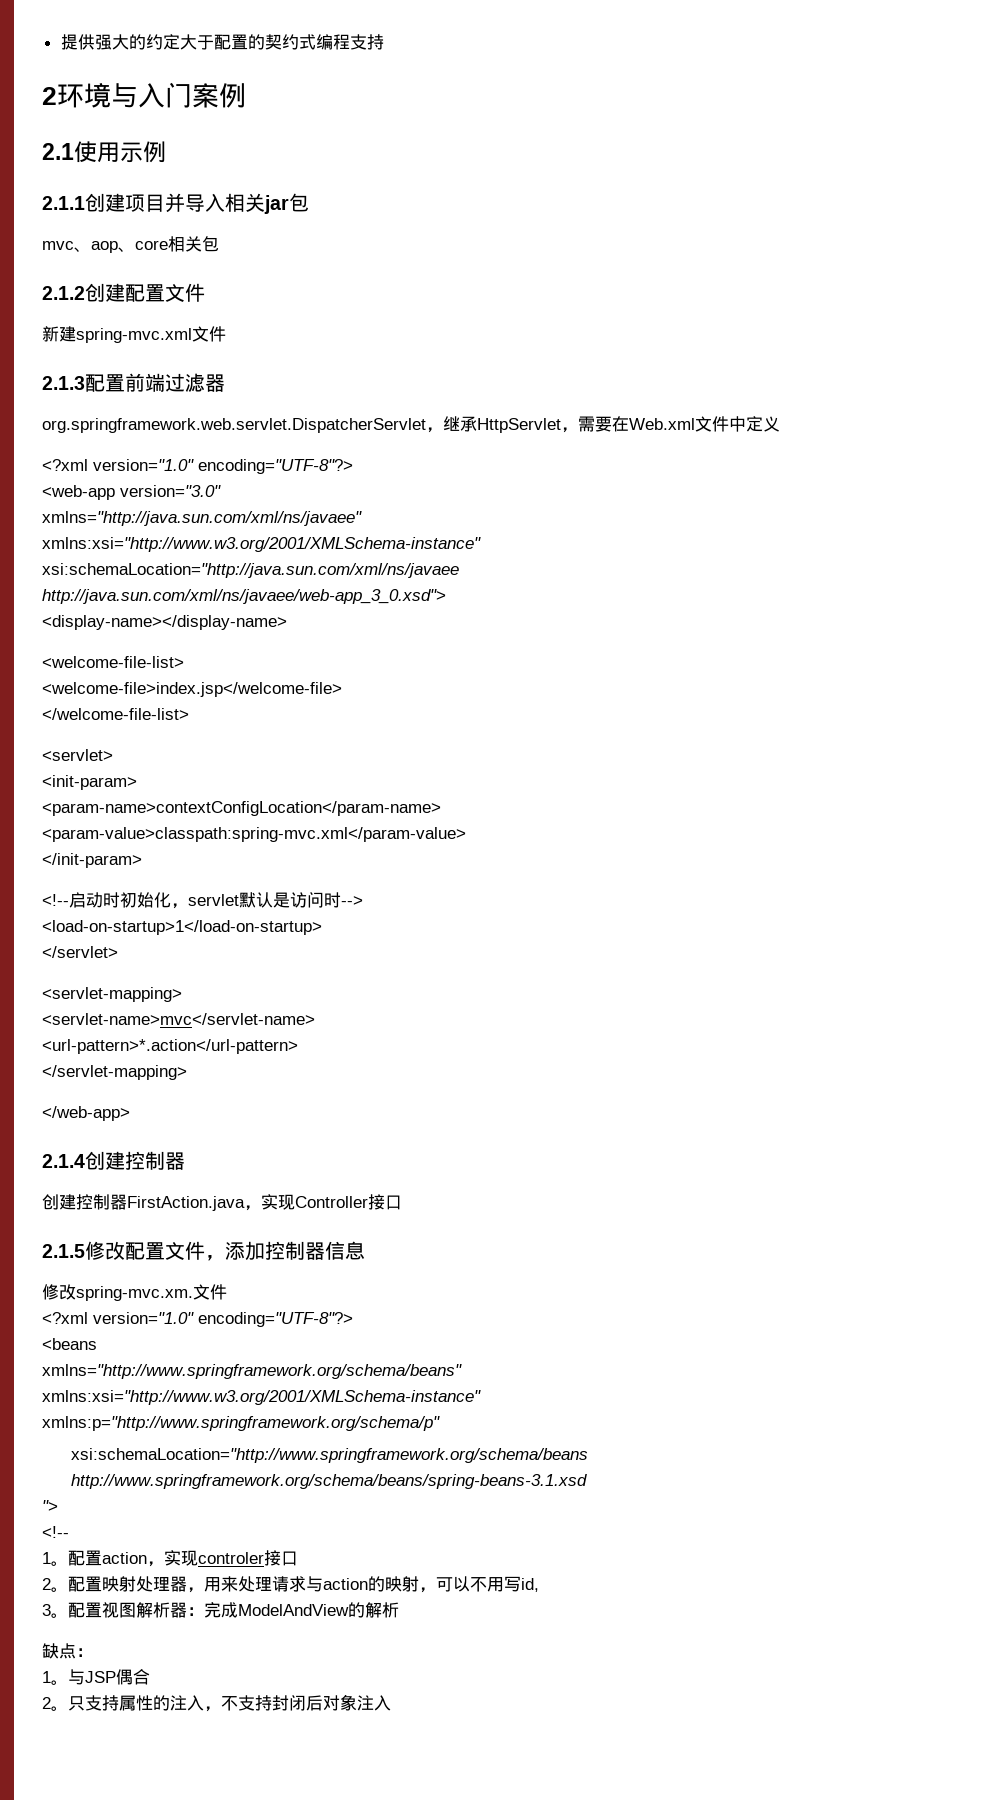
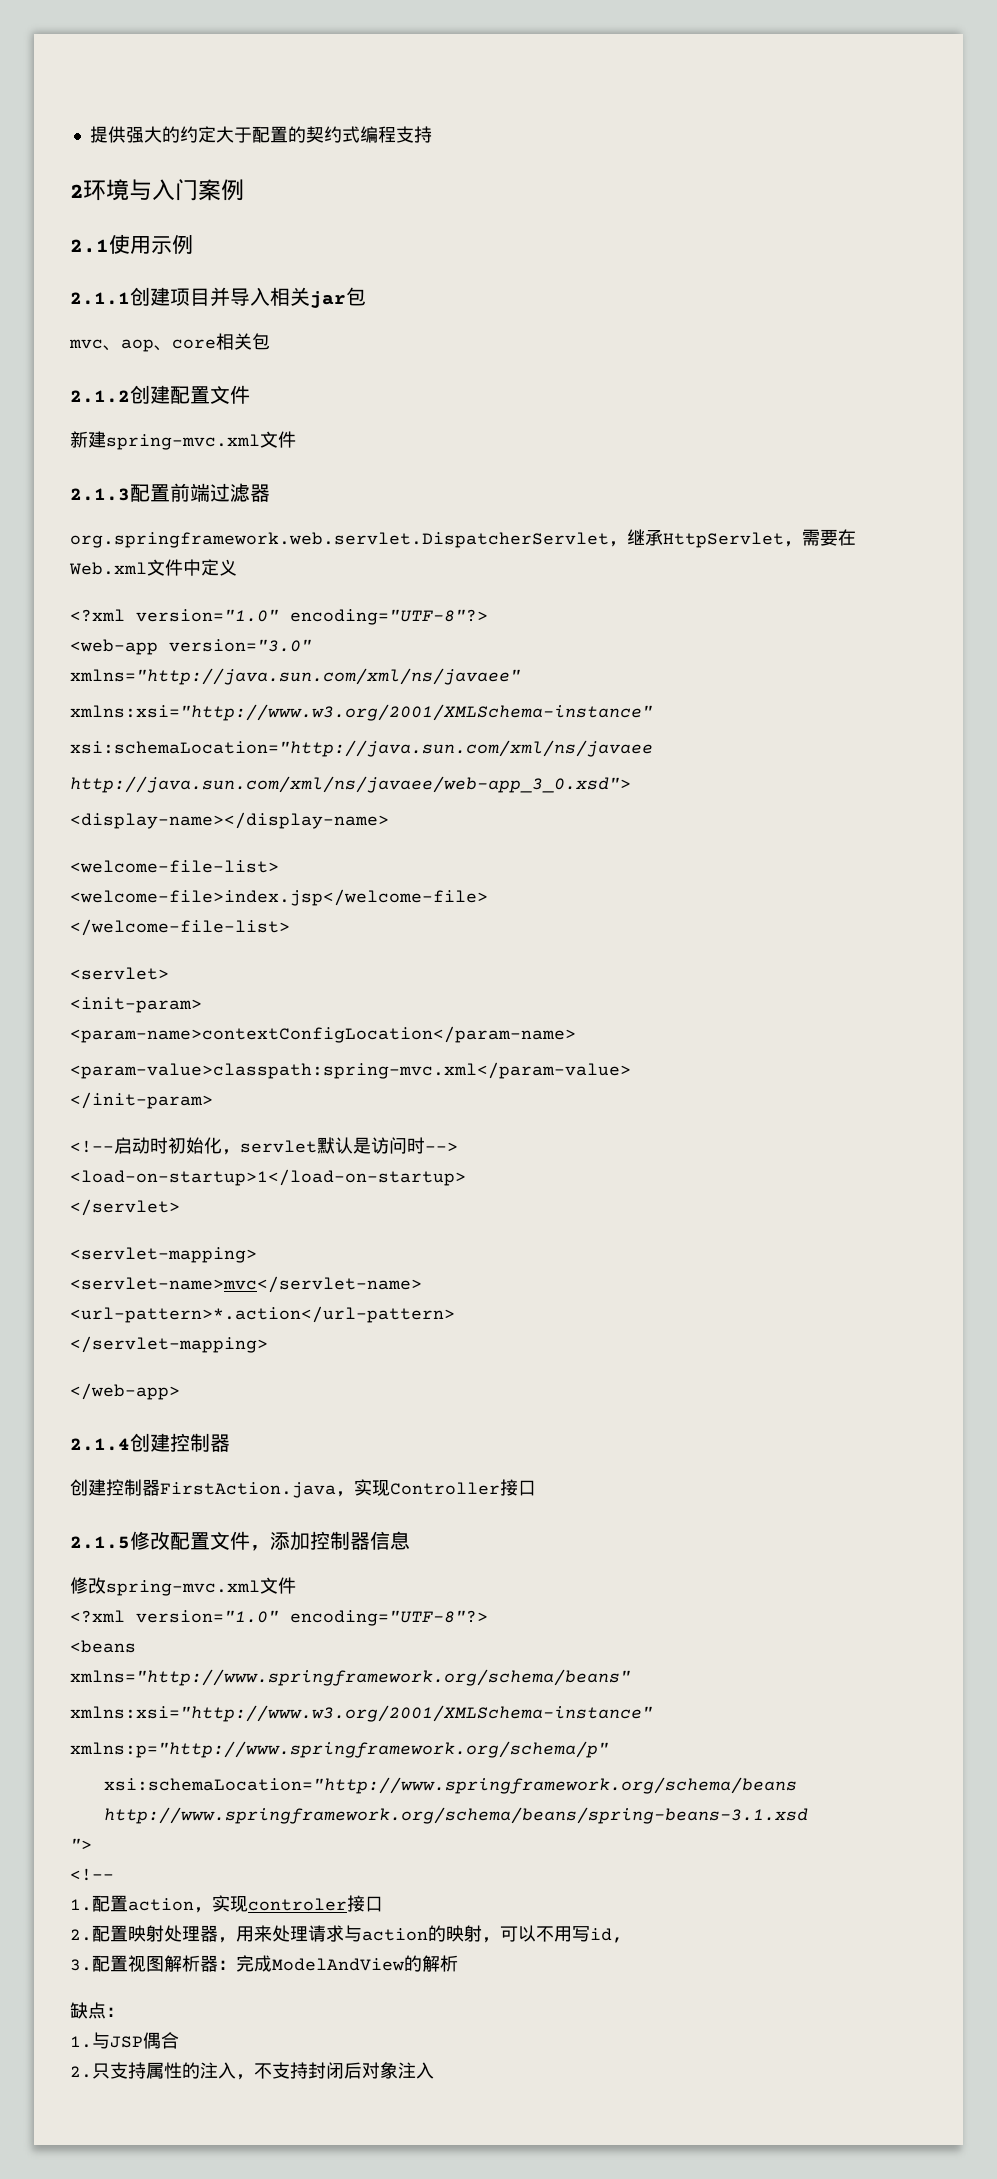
[76,1286,193,1301] spring-mvc.xm. -> [106,1580,260,1596] spring-mvc.xml
[42,1552,68,1566] 1。 -> [70,1899,92,1911] 1.
[42,1578,68,1592] 2。 -> [70,1929,92,1941] 2.
[42,1604,68,1618] 3。 -> [70,1959,92,1971] 3.
[42,1671,68,1685] 1。 -> [70,2036,92,2048] 1.
[42,1697,68,1711] 2。 -> [70,2066,92,2078] 2.

